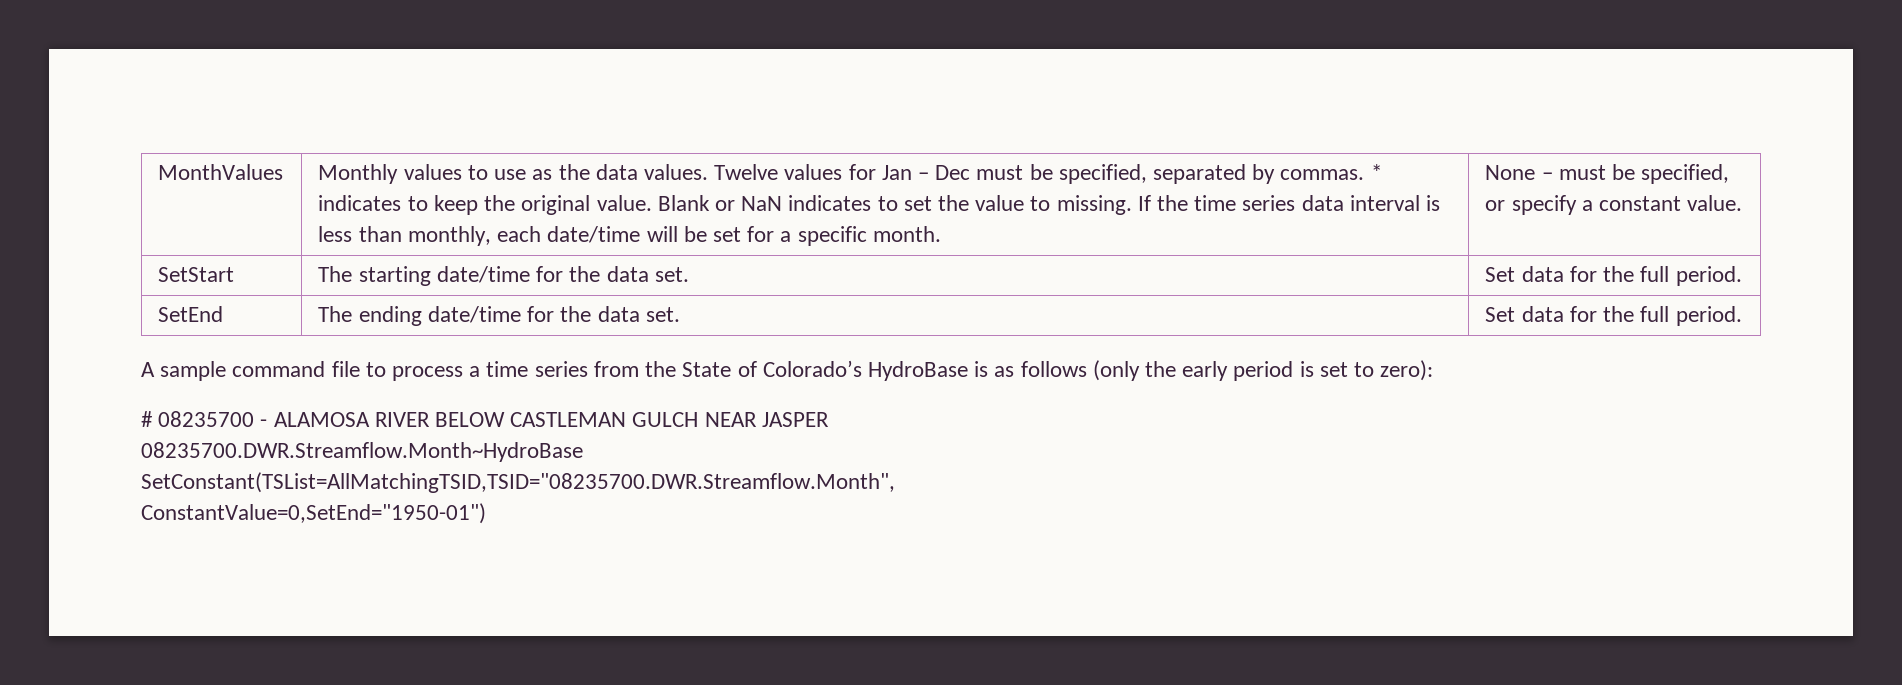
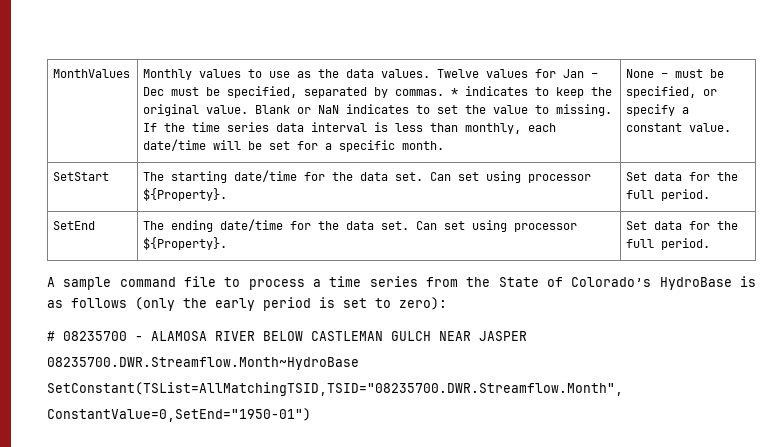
(689, 274) none -> [430,171,592,183] [143,188,228,201] Can set using processor ${Property}.
(680, 314) none -> [416,220,578,232] [143,237,228,250] Can set using processor ${Property}.

